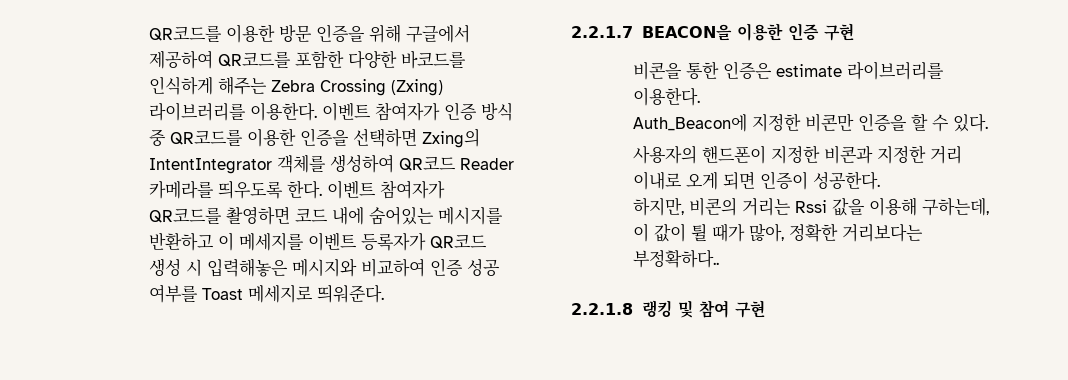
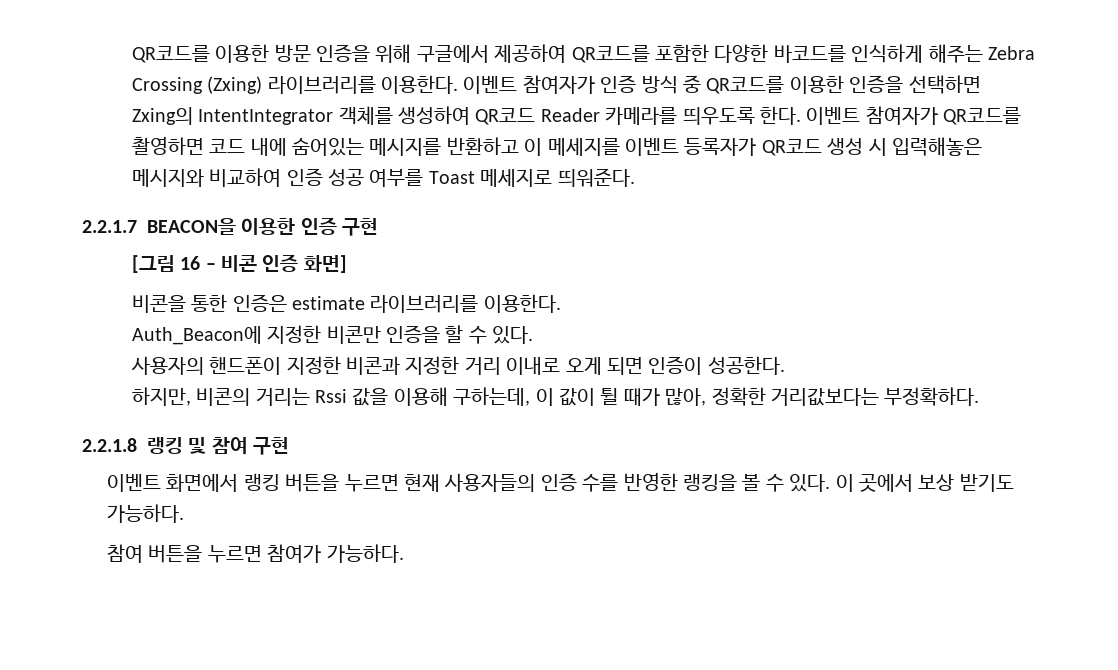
(854, 32) none -> [131,254,347,273] // [그림 16 – 비콘 인증 화면]
[842,224,924,242] [633,250,720,268] 거리보다는 부정확하다.. -> [771,387,980,406] 거리값보다는 부정확하다.
(765, 309) none -> [106,472,1014,492] [106,504,184,523] [106,544,404,563] // 이벤트 화면에서 랭킹 버튼을 누르면 현재 사용자들의 인증 수를 반영한 랭킹을 볼 수 있다. 이 곳에서 보상 받기도 가능하다. // 참여 버튼을 누르면 참여가 가능하다.

